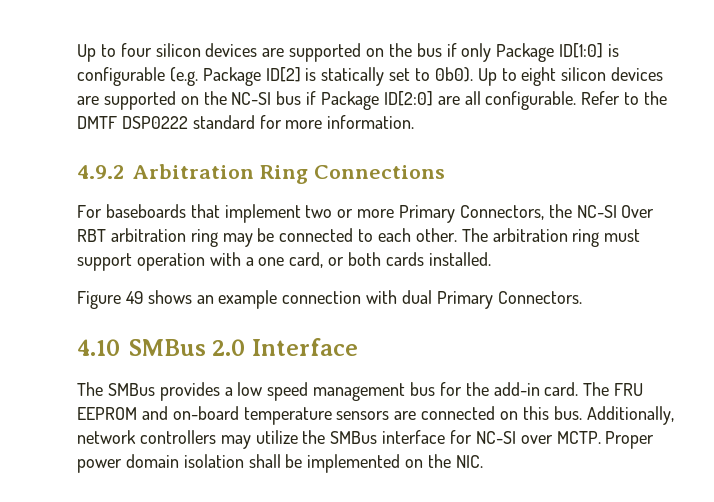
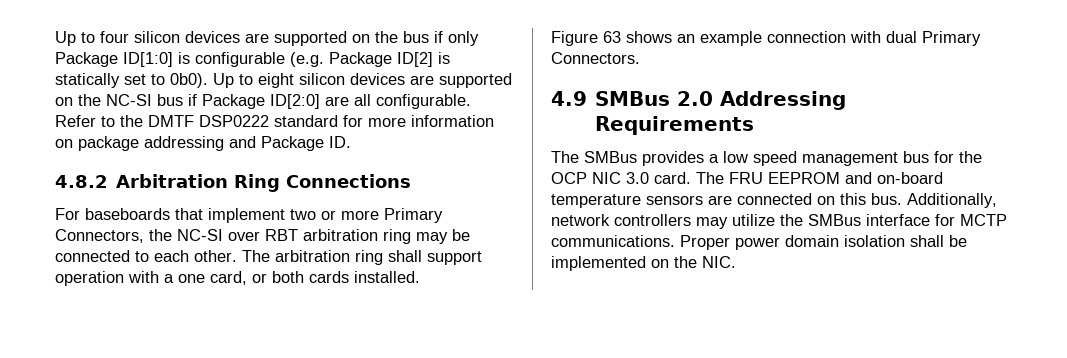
[327,115,415,129] [77,165,124,179] information. // 4.9.2 -> [411,115,494,127] [55,136,351,151] [55,175,108,188] information on package addressing and Package ID. // 4.8.2
[621,205,655,218] Over -> [228,231,260,241] over
[604,229,641,242] must -> [388,250,422,262] shall
[125,291,143,304] 49 -> [603,31,621,43] 63
[77,339,120,356] 4.10 -> [551,91,587,106] 4.9
[251,338,358,356] Interface -> [720,91,847,110] [595,116,755,135] Addressing Requirements
[493,382,540,396] add-in -> [551,172,649,184] OCP NIC 3.0
[475,431,601,444] NC-SI over MCTP. -> [960,214,1007,226] [551,235,675,247] MCTP communications.

